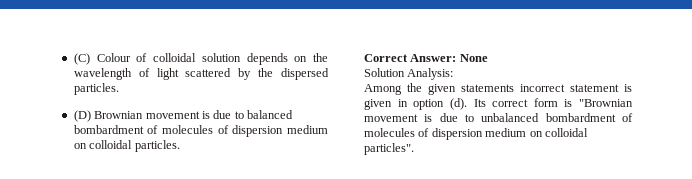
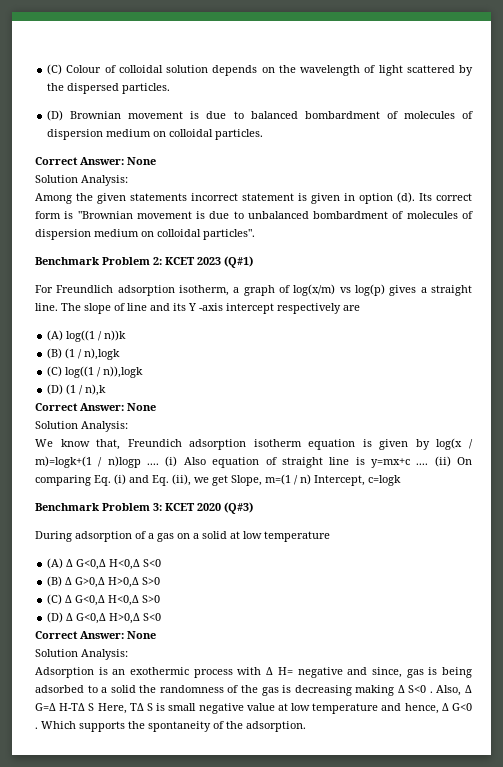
(414, 149) none -> [35,256,253,268] [35,284,472,296] [35,303,360,314] [47,330,127,342] [47,348,121,360] [47,366,144,378] [47,384,107,396] [35,403,156,411] [35,421,128,432] [35,438,474,450] [35,456,472,468] [35,474,401,486] [35,502,253,514] [35,531,330,542] [47,558,162,570] [47,576,161,588] [47,594,161,606] [47,612,162,624] [35,631,156,639] [35,649,128,660] [35,667,472,678] [35,685,472,696] [35,703,472,714] [35,721,306,732] // Benchmark Problem 2: KCET 2023 (Q#1) // For Freundlich adsorption isotherm, a graph of log(x/m) vs log(p) gives a straight line. The slope of line and its Y -axis intercept respectively are // (A) log((1 / n))k // (B) (1 / n),logk // (C) log((1 / n)),logk // (D) (1 / n),k // Correct Answer: None // Solution Analysis: // We know that, Freundich adsorption isotherm equation is given by log(x / m)=logk+(1 / n)logp .... (i) Also equation of straight line is y=mx+c .... (ii) On comparing Eq. (i) and Eq. (ii), we get Slope, m=(1 / n) Intercept, c=logk // Benchmark Problem 3: KCET 2020 (Q#3) // During adsorption of a gas on a solid at low temperature // (A) Δ G<0,Δ H<0,Δ S<0 // (B) Δ G>0,Δ H>0,Δ S>0 // (C) Δ G<0,Δ H<0,Δ S>0 // (D) Δ G<0,Δ H>0,Δ S<0 // Correct Answer: None // Solution Analysis: // Adsorption is an exothermic process with Δ H= negative and since, gas is being adsorbed to a solid the randomness of the gas is decreasing making Δ S<0 . Also, Δ G=Δ H-TΔ S Here, TΔ S is small negative value at low temperature and hence, Δ G<0 . Which supports the spontaneity of the adsorption.

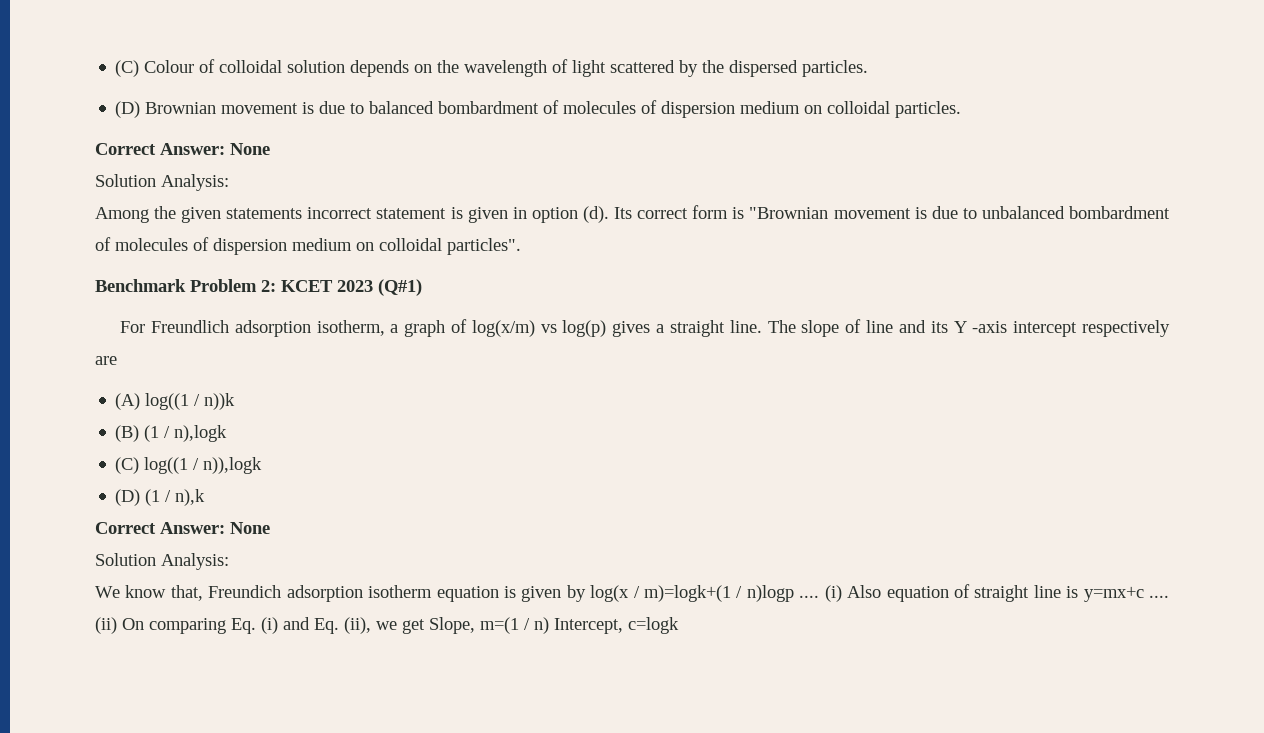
[35,502,253,514] [35,531,330,542] [47,558,162,570] [47,576,161,588] [47,594,161,606] [47,612,162,624] [35,631,156,639] [35,649,128,660] [35,667,472,678] [35,685,472,696] [35,703,472,714] [35,721,306,732] // Benchmark Problem 3: KCET 2020 (Q#3) // During adsorption of a gas on a solid at low temperature // (A) Δ G<0,Δ H<0,Δ S<0 // (B) Δ G>0,Δ H>0,Δ S>0 // (C) Δ G<0,Δ H<0,Δ S>0 // (D) Δ G<0,Δ H>0,Δ S<0 // Correct Answer: None // Solution Analysis: // Adsorption is an exothermic process with Δ H= negative and since, gas is being adsorbed to a solid the randomness of the gas is decreasing making Δ S<0 . Also, Δ G=Δ H-TΔ S Here, TΔ S is small negative value at low temperature and hence, Δ G<0 . Which supports the spontaneity of the adsorption. -> (679, 625) none

